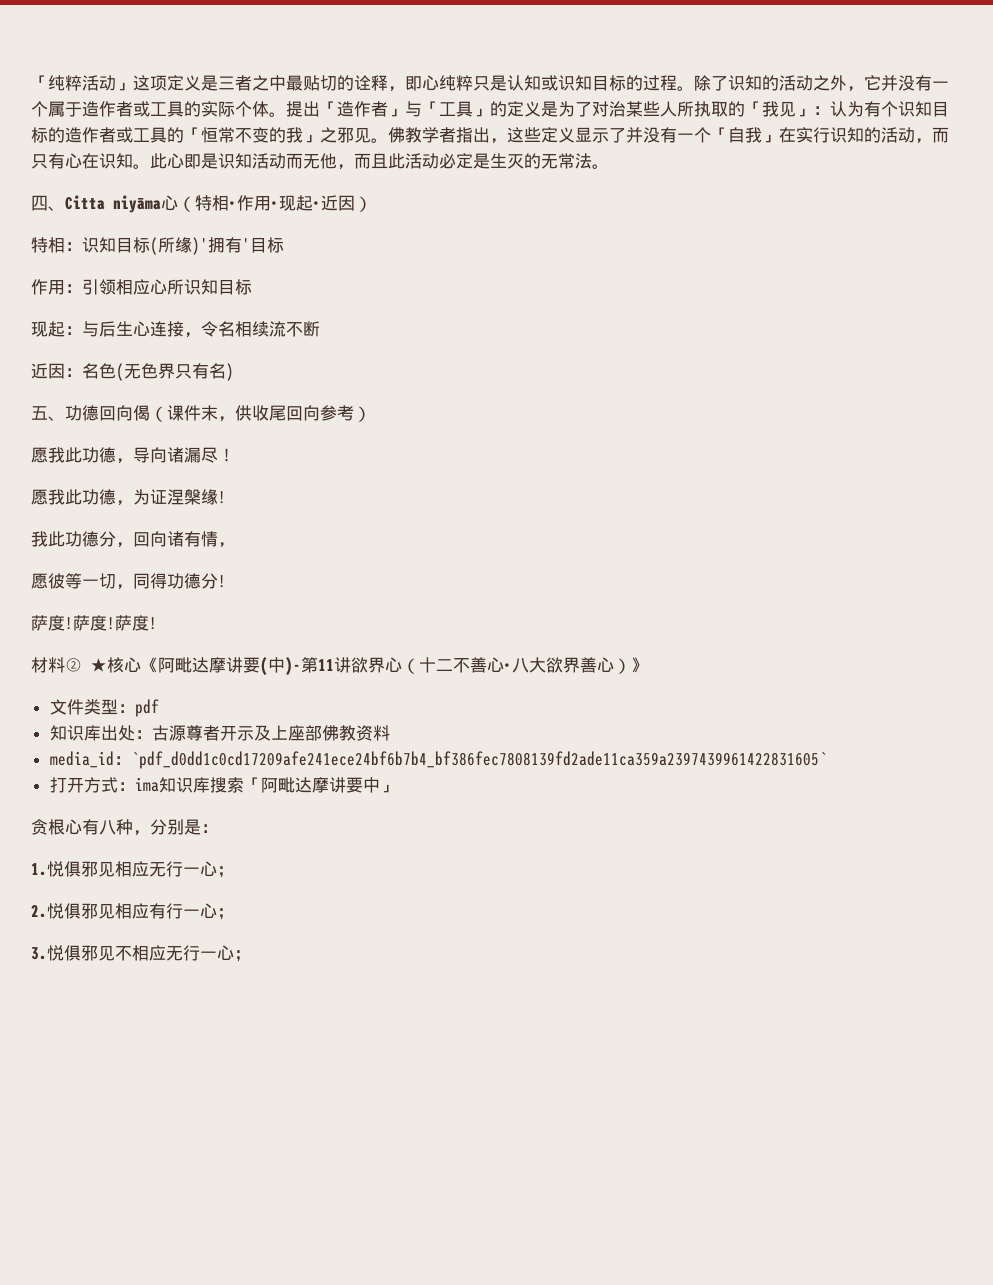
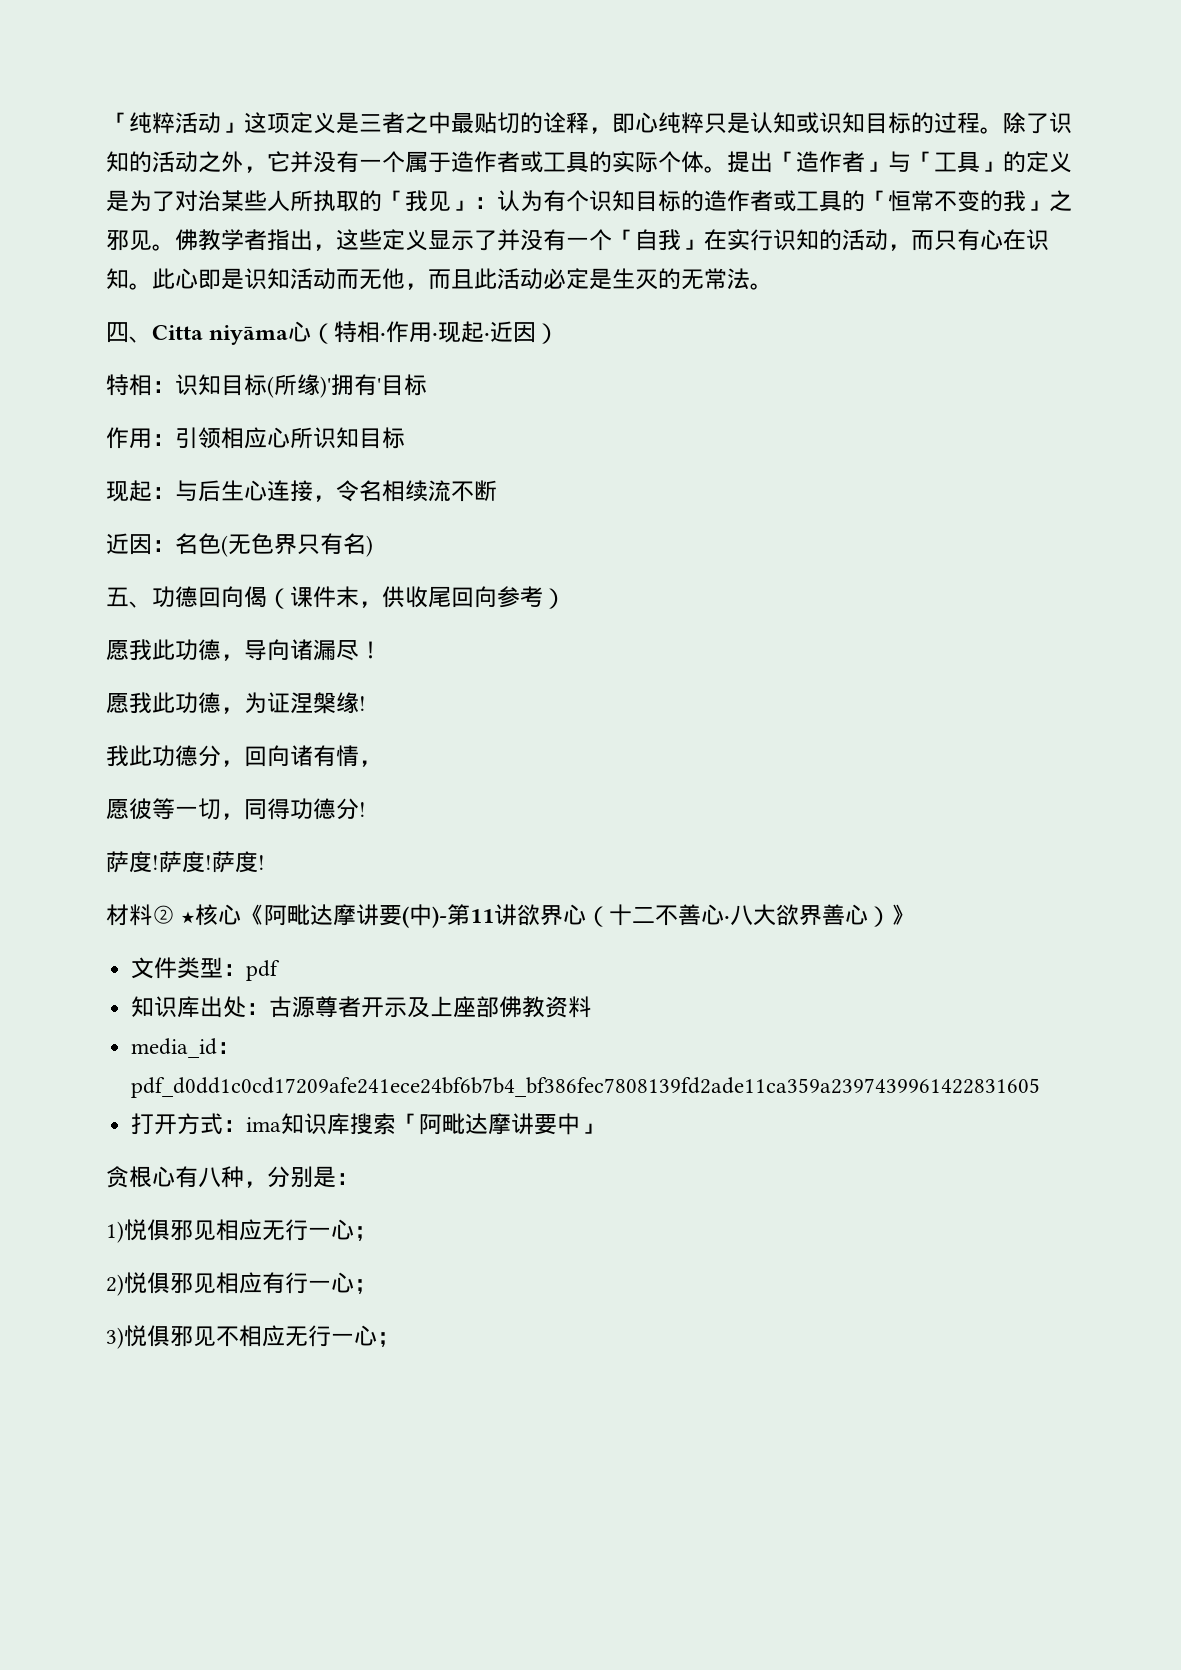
[130,751,827,769] `pdf_d0dd1c0cd17209afe241ece24bf6b7b4_bf386fec7808139fd2ade11ca359a2397439961422831605` -> [131,1077,1041,1098] pdf_d0dd1c0cd17209afe241ece24bf6b7b4_bf386fec7808139fd2ade11ca359a2397439961422831605
[31,863,47,876] 1. -> [106,1221,124,1243] 1)
[31,905,47,918] 2. -> [106,1274,124,1296] 2)
[31,947,47,960] 3. -> [106,1327,124,1349] 3)

